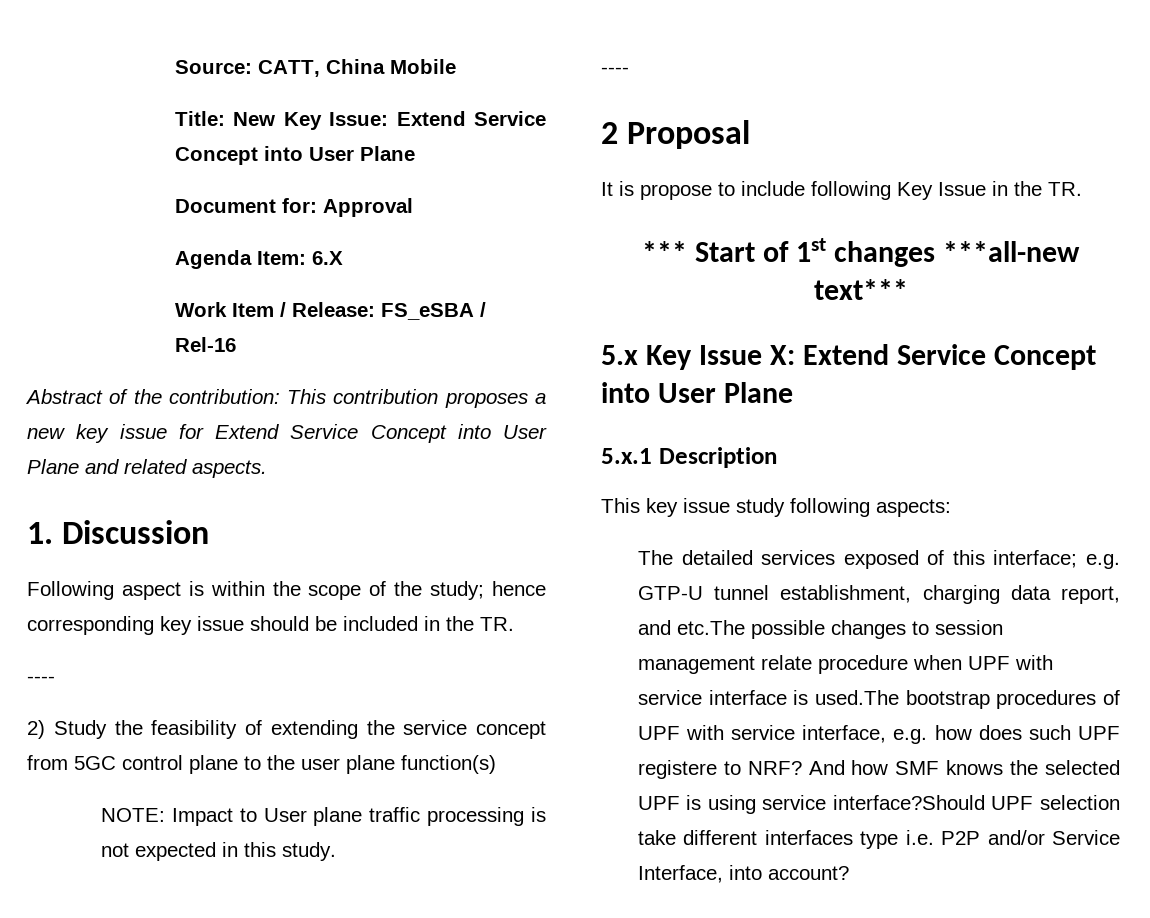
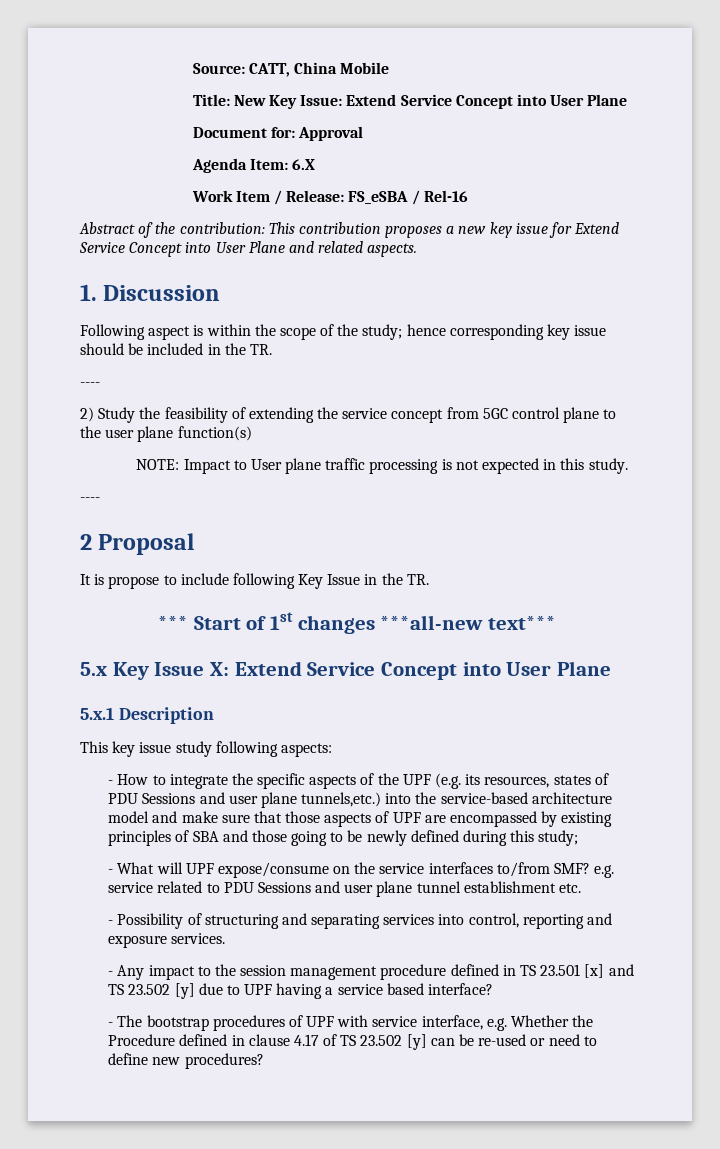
[637,550,1120,569] [637,585,1120,604] [637,620,1003,639] [637,655,1053,674] [637,690,899,705] The detailed services exposed of this interface; e.g. GTP-U tunnel establishment, charging data report, and etc.The possible changes to session management relate procedure when UPF with service interface is used.The -> [108,773,609,789] [108,792,612,808] [108,811,613,827] [108,830,579,846] [108,862,615,878] [108,881,582,897] [108,913,613,929] [108,933,226,948] [108,964,634,980] [108,983,494,999] [108,1015,143,1027] - How to integrate the specific aspects of the UPF (e.g. its resources, states of PDU Sessions and user plane tunnels,etc.) into the service-based architecture model and make sure that those aspects of UPF are encompassed by existing principles of SBA and those going to be newly defined during this study; // - What will UPF expose/consume on the service interfaces to/from SMF? e.g. service related to PDU Sessions and user plane tunnel establishment etc. // - Possibility of structuring and separating services into control, reporting and exposure services. // - Any impact to the session management procedure defined in TS 23.501 [x] and TS 23.502 [y] due to UPF having a service based interface? // - The
[934,725,1120,740] [637,760,1120,779] [637,795,1120,814] [637,830,1120,849] [637,865,849,883] how does such UPF registere to NRF? And how SMF knows the selected UPF is using service interface?Should UPF selection take different interfaces type i.e. P2P and/or Service Interface, into account? -> [511,1015,594,1027] [108,1034,597,1050] [108,1053,264,1069] Whether the Procedure defined in clause 4.17 of TS 23.502 [y] can be re-used or need to define new procedures?

